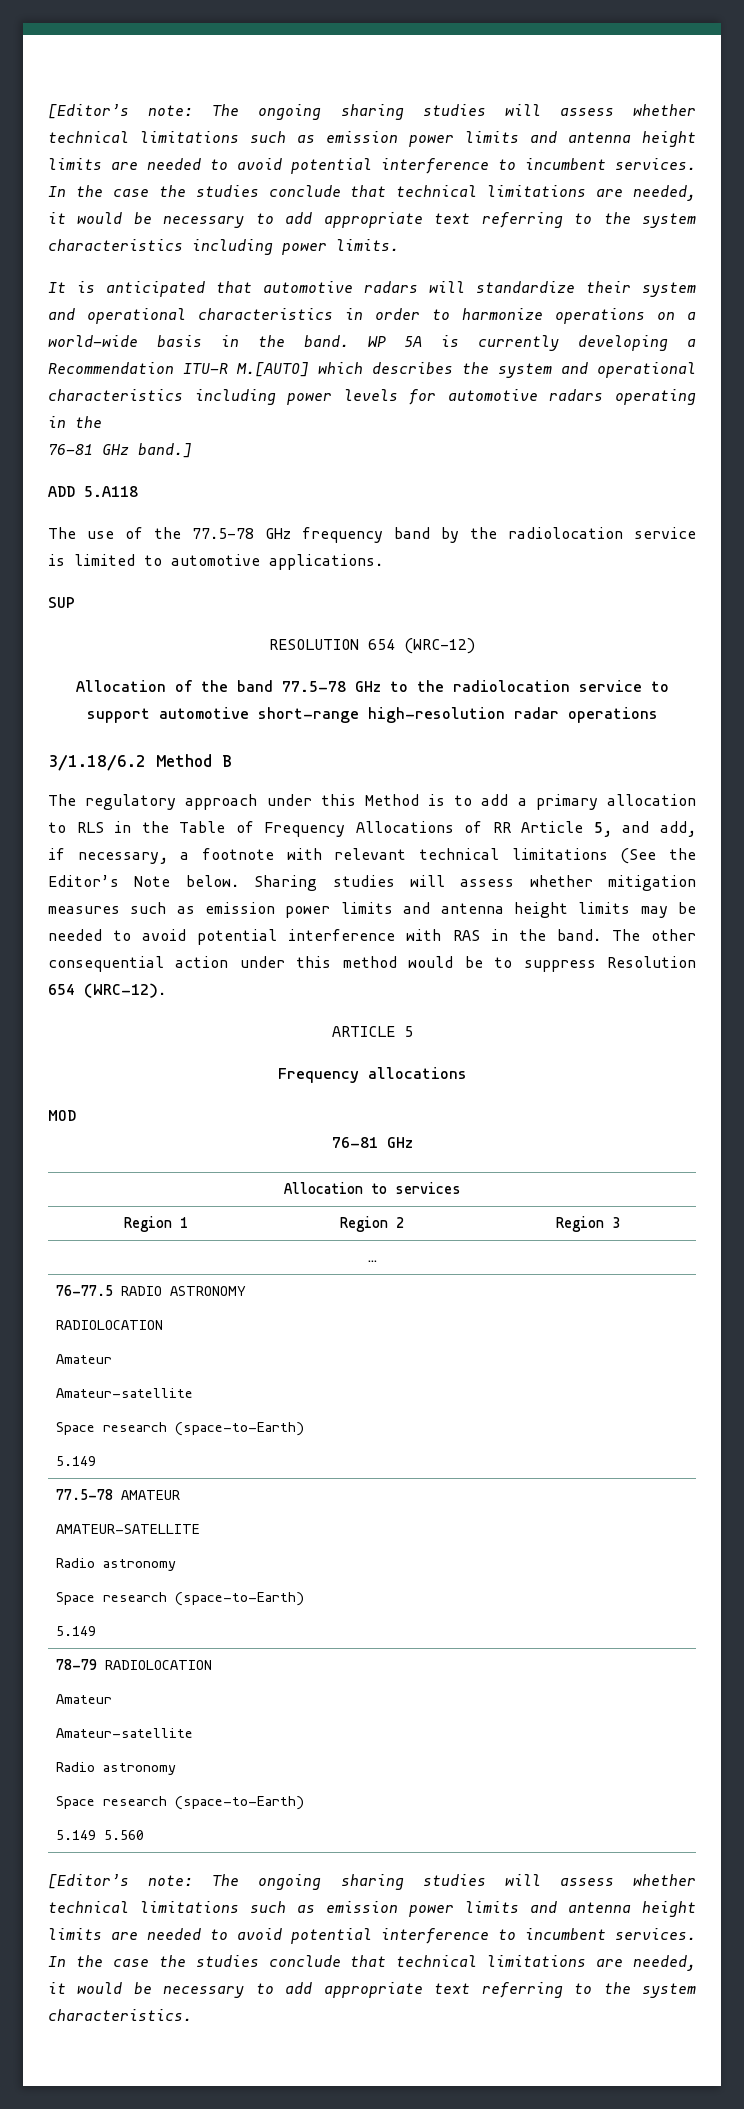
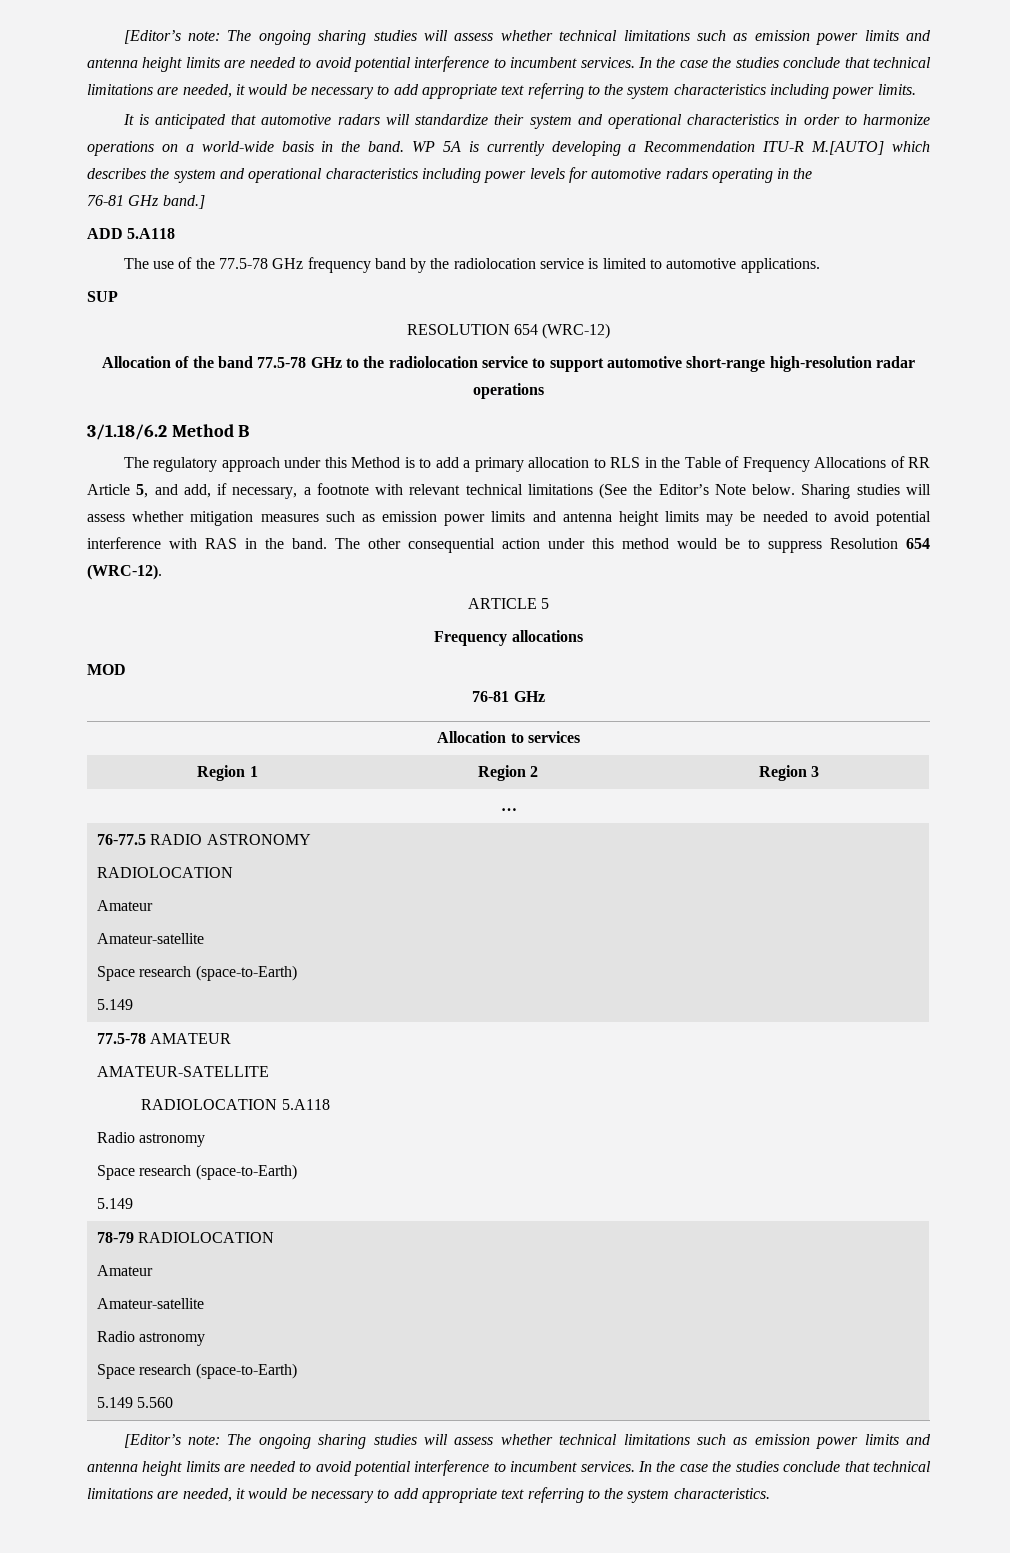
(201, 1529) none -> [141,1099,330,1110] // RADIOLOCATION 5.A118

